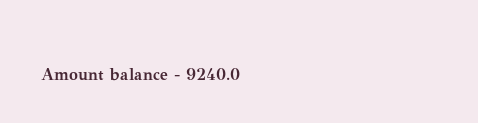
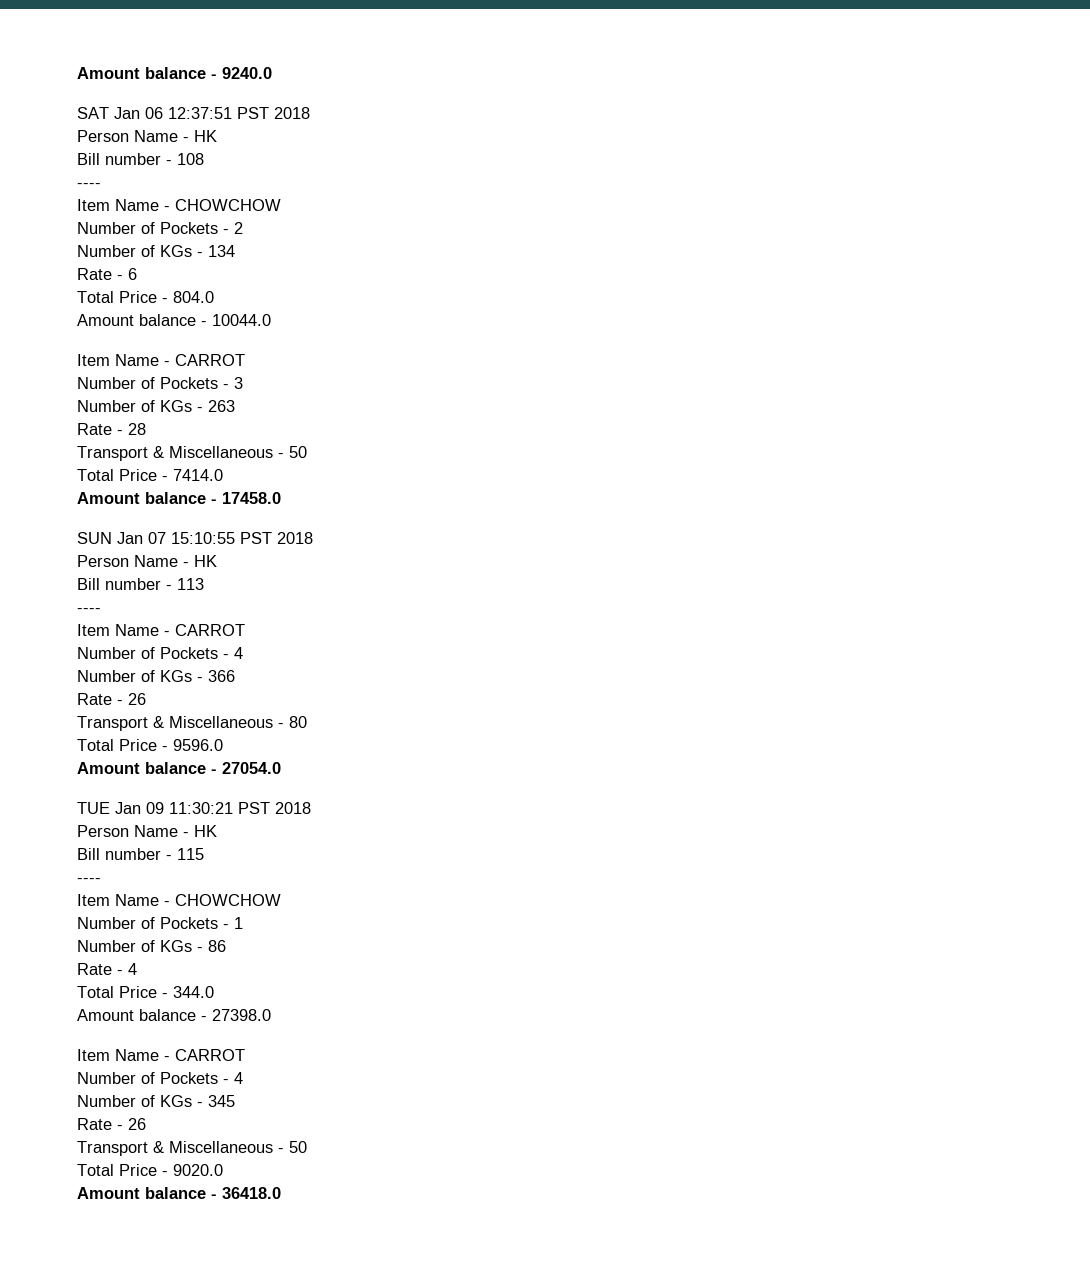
(240, 74) none -> [77,107,310,119] [77,130,217,142] [77,153,204,165] [77,183,101,188] [77,199,281,211] [77,222,243,234] [77,245,235,257] [77,268,137,280] [77,291,214,303] [77,314,271,326] [77,354,245,366] [77,377,243,389] [77,400,235,412] [77,423,146,435] [77,446,307,461] [77,469,223,481] [77,492,281,504] [77,532,313,544] [77,555,217,567] [77,578,204,590] [77,608,101,613] [77,624,245,636] [77,647,243,659] [77,670,235,682] [77,693,146,705] [77,716,307,731] [77,739,223,751] [77,762,281,774] [77,802,311,814] [77,825,217,837] [77,848,204,860] [77,878,101,883] [77,894,281,906] [77,917,243,929] [77,940,226,952] [77,963,137,975] [77,986,214,998] [77,1009,271,1021] [77,1049,245,1061] [77,1072,243,1084] [77,1095,235,1107] [77,1118,146,1130] [77,1141,307,1156] [77,1164,223,1176] [77,1187,281,1199] // SAT Jan 06 12:37:51 PST 2018 // Person Name - HK // Bill number - 108 // ---- // Item Name - CHOWCHOW // Number of Pockets - 2 // Number of KGs - 134 // Rate - 6 // Total Price - 804.0 // Amount balance - 10044.0 // Item Name - CARROT // Number of Pockets - 3 // Number of KGs - 263 // Rate - 28 // Transport & Miscellaneous - 50 // Total Price - 7414.0 // Amount balance - 17458.0 // SUN Jan 07 15:10:55 PST 2018 // Person Name - HK // Bill number - 113 // ---- // Item Name - CARROT // Number of Pockets - 4 // Number of KGs - 366 // Rate - 26 // Transport & Miscellaneous - 80 // Total Price - 9596.0 // Amount balance - 27054.0 // TUE Jan 09 11:30:21 PST 2018 // Person Name - HK // Bill number - 115 // ---- // Item Name - CHOWCHOW // Number of Pockets - 1 // Number of KGs - 86 // Rate - 4 // Total Price - 344.0 // Amount balance - 27398.0 // Item Name - CARROT // Number of Pockets - 4 // Number of KGs - 345 // Rate - 26 // Transport & Miscellaneous - 50 // Total Price - 9020.0 // Amount balance - 36418.0

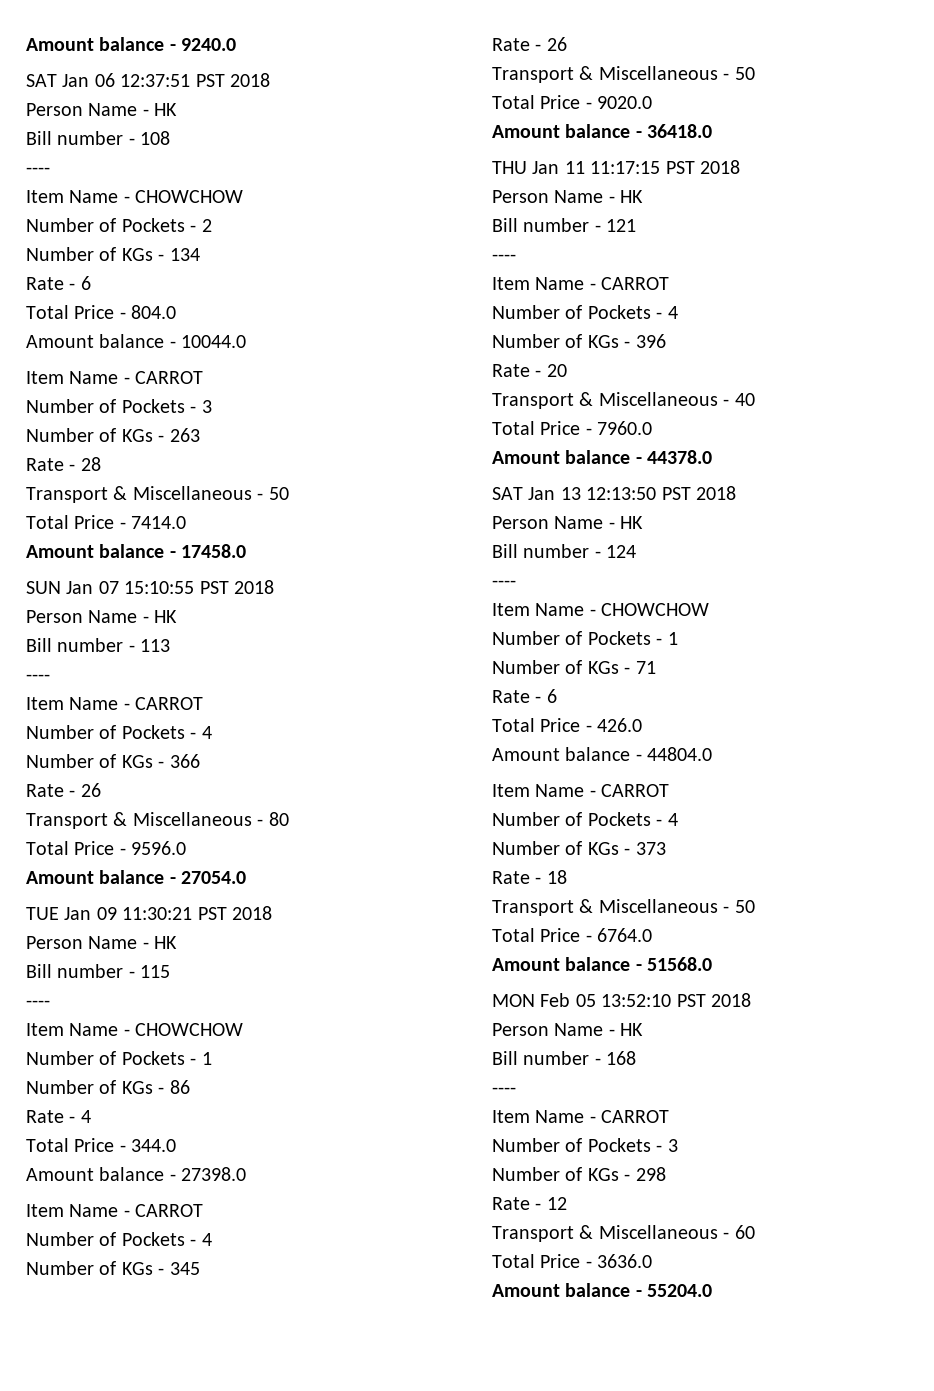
(281, 1193) none -> [492,160,740,174] [492,190,644,203] [492,218,637,232] [492,254,516,261] [492,277,670,290] [492,305,678,319] [492,334,666,348] [492,364,567,377] [492,392,755,409] [492,421,653,435] [492,450,713,464] [492,486,736,500] [492,516,644,529] [492,544,637,558] [492,580,516,587] [492,603,710,616] [492,631,678,645] [492,660,656,674] [492,689,557,703] [492,718,643,732] [492,747,713,761] [492,784,670,797] [492,812,678,826] [492,841,666,855] [492,870,567,884] [492,899,755,916] [492,928,653,942] [492,957,713,971] [492,993,751,1007] [492,1023,644,1036] [492,1051,637,1065] [492,1087,516,1094] [492,1110,670,1123] [492,1138,678,1152] [492,1167,666,1181] [492,1197,567,1210] [492,1225,755,1242] [492,1254,653,1268] [492,1283,713,1297] // THU Jan 11 11:17:15 PST 2018 // Person Name - HK // Bill number - 121 // ---- // Item Name - CARROT // Number of Pockets - 4 // Number of KGs - 396 // Rate - 20 // Transport & Miscellaneous - 40 // Total Price - 7960.0 // Amount balance - 44378.0 // SAT Jan 13 12:13:50 PST 2018 // Person Name - HK // Bill number - 124 // ---- // Item Name - CHOWCHOW // Number of Pockets - 1 // Number of KGs - 71 // Rate - 6 // Total Price - 426.0 // Amount balance - 44804.0 // Item Name - CARROT // Number of Pockets - 4 // Number of KGs - 373 // Rate - 18 // Transport & Miscellaneous - 50 // Total Price - 6764.0 // Amount balance - 51568.0 // MON Feb 05 13:52:10 PST 2018 // Person Name - HK // Bill number - 168 // ---- // Item Name - CARROT // Number of Pockets - 3 // Number of KGs - 298 // Rate - 12 // Transport & Miscellaneous - 60 // Total Price - 3636.0 // Amount balance - 55204.0

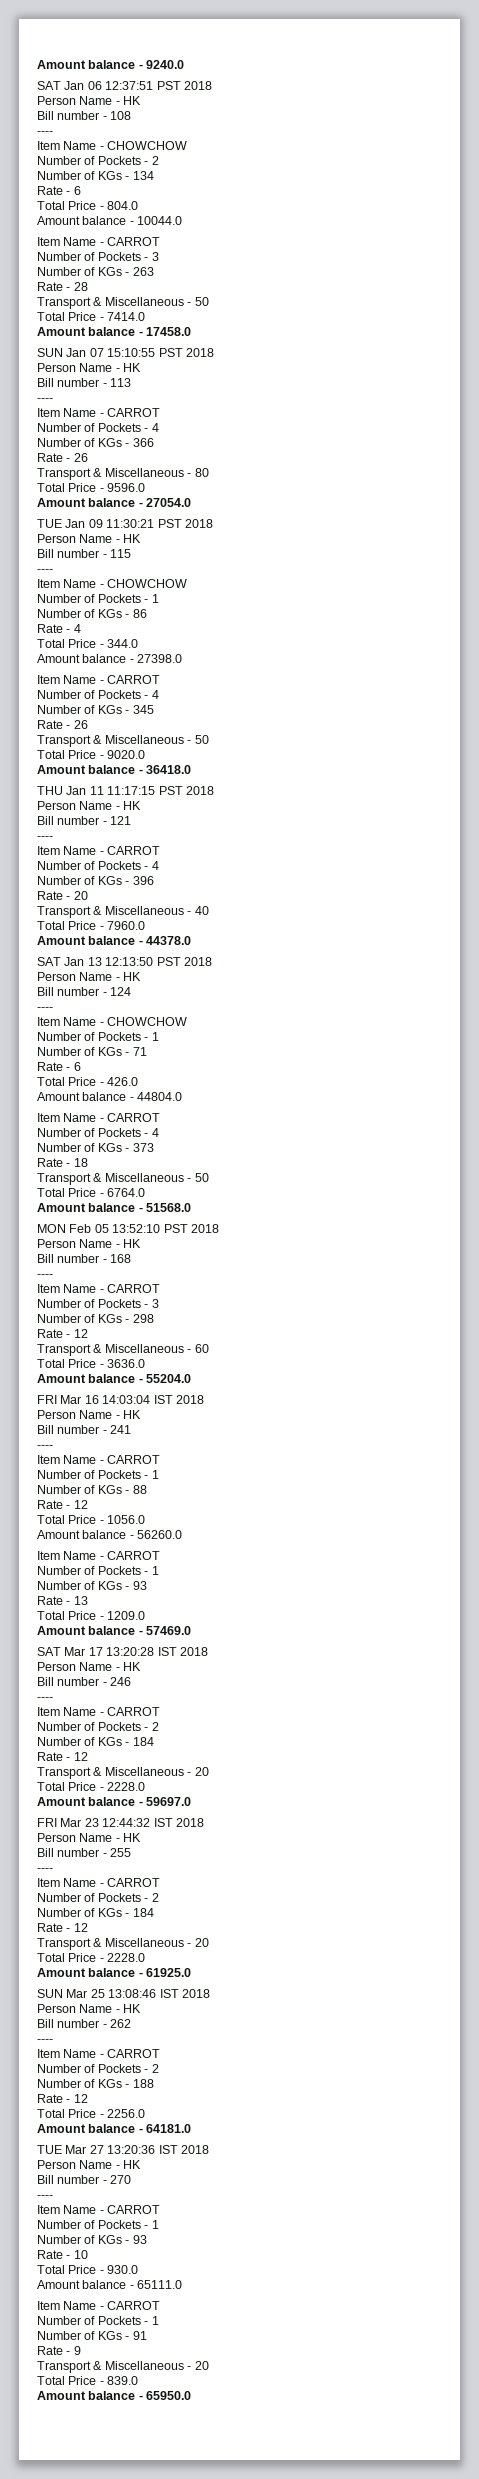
(713, 1290) none -> [37,1395,204,1404] [37,1410,142,1419] [37,1425,132,1434] [37,1445,53,1449] [37,1455,161,1464] [37,1470,159,1479] [37,1485,147,1494] [37,1500,88,1509] [37,1515,146,1524] [37,1530,183,1539] [37,1551,161,1560] [37,1566,159,1575] [37,1581,147,1590] [37,1596,88,1605] [37,1611,146,1620] [37,1626,192,1635] [37,1647,208,1656] [37,1662,142,1671] [37,1677,132,1686] [37,1697,53,1701] [37,1707,161,1716] [37,1722,159,1731] [37,1737,154,1746] [37,1752,88,1761] [37,1767,209,1779] [37,1782,146,1791] [37,1797,192,1806] [37,1818,204,1827] [37,1833,142,1842] [37,1848,132,1857] [37,1868,53,1872] [37,1878,161,1887] [37,1893,159,1902] [37,1908,154,1917] [37,1923,88,1932] [37,1938,209,1950] [37,1953,146,1962] [37,1968,192,1977] [37,1989,210,1998] [37,2004,142,2013] [37,2019,132,2028] [37,2039,53,2043] [37,2049,161,2058] [37,2064,159,2073] [37,2079,154,2088] [37,2094,88,2103] [37,2109,146,2118] [37,2124,192,2133] [37,2145,209,2154] [37,2160,142,2169] [37,2175,132,2184] [37,2195,53,2199] [37,2205,161,2214] [37,2220,159,2229] [37,2235,147,2244] [37,2250,88,2259] [37,2265,139,2274] [37,2280,183,2289] [37,2301,161,2310] [37,2316,159,2325] [37,2331,147,2340] [37,2346,81,2355] [37,2361,209,2373] [37,2376,139,2385] [37,2391,192,2400] // FRI Mar 16 14:03:04 IST 2018 // Person Name - HK // Bill number - 241 // ---- // Item Name - CARROT // Number of Pockets - 1 // Number of KGs - 88 // Rate - 12 // Total Price - 1056.0 // Amount balance - 56260.0 // Item Name - CARROT // Number of Pockets - 1 // Number of KGs - 93 // Rate - 13 // Total Price - 1209.0 // Amount balance - 57469.0 // SAT Mar 17 13:20:28 IST 2018 // Person Name - HK // Bill number - 246 // ---- // Item Name - CARROT // Number of Pockets - 2 // Number of KGs - 184 // Rate - 12 // Transport & Miscellaneous - 20 // Total Price - 2228.0 // Amount balance - 59697.0 // FRI Mar 23 12:44:32 IST 2018 // Person Name - HK // Bill number - 255 // ---- // Item Name - CARROT // Number of Pockets - 2 // Number of KGs - 184 // Rate - 12 // Transport & Miscellaneous - 20 // Total Price - 2228.0 // Amount balance - 61925.0 // SUN Mar 25 13:08:46 IST 2018 // Person Name - HK // Bill number - 262 // ---- // Item Name - CARROT // Number of Pockets - 2 // Number of KGs - 188 // Rate - 12 // Total Price - 2256.0 // Amount balance - 64181.0 // TUE Mar 27 13:20:36 IST 2018 // Person Name - HK // Bill number - 270 // ---- // Item Name - CARROT // Number of Pockets - 1 // Number of KGs - 93 // Rate - 10 // Total Price - 930.0 // Amount balance - 65111.0 // Item Name - CARROT // Number of Pockets - 1 // Number of KGs - 91 // Rate - 9 // Transport & Miscellaneous - 20 // Total Price - 839.0 // Amount balance - 65950.0

